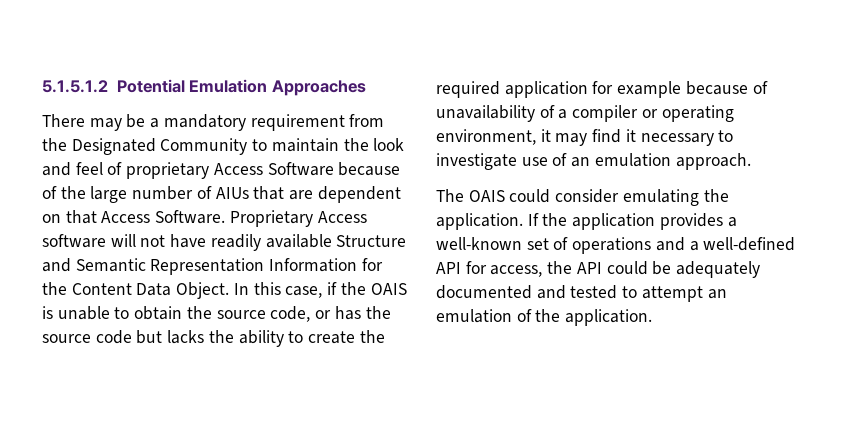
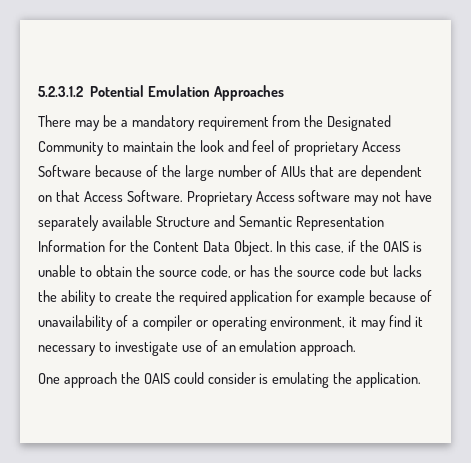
[42,80,108,93] 5.1.5.1.2 -> [38,86,83,97] 5.2.3.1.2
[110,234,136,247] will -> [354,195,380,206] may
[210,234,261,251] readily -> [38,215,99,231] separately
[436,189,464,202] The -> [38,372,140,388] One approach the
(620, 196) none -> [259,373,269,384] is
[527,213,737,230] [436,237,796,254] [436,261,761,278] [436,285,727,302] [436,309,653,326] If the application provides a well-known set of operations and a well-defined API for access, the API could be adequately documented and tested to attempt an emulation of the application. -> (422, 380) none

